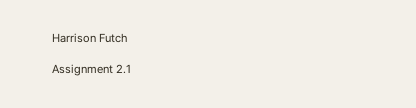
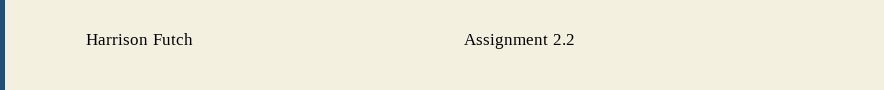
[116,64,132,74] 2.1 -> [552,34,575,45] 2.2

